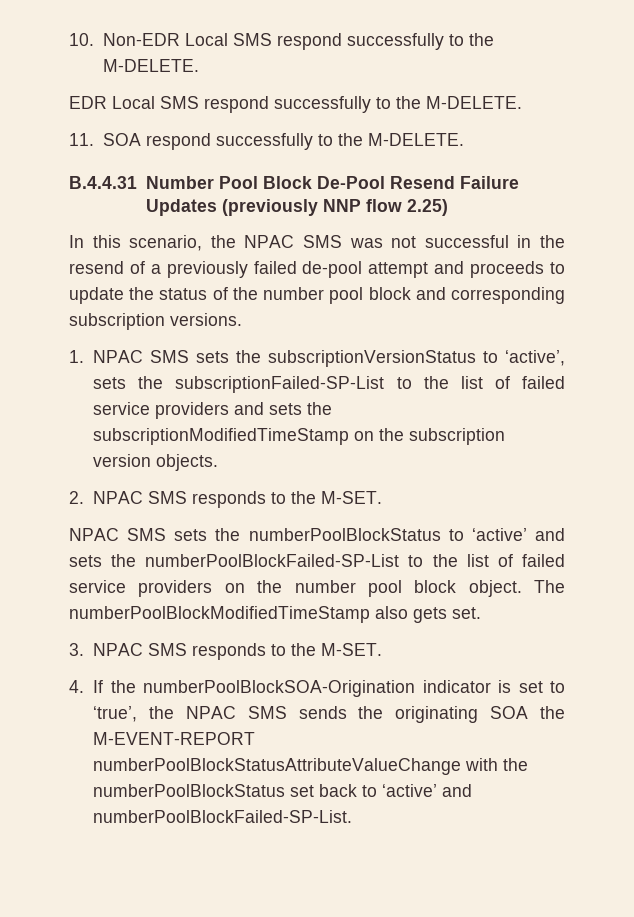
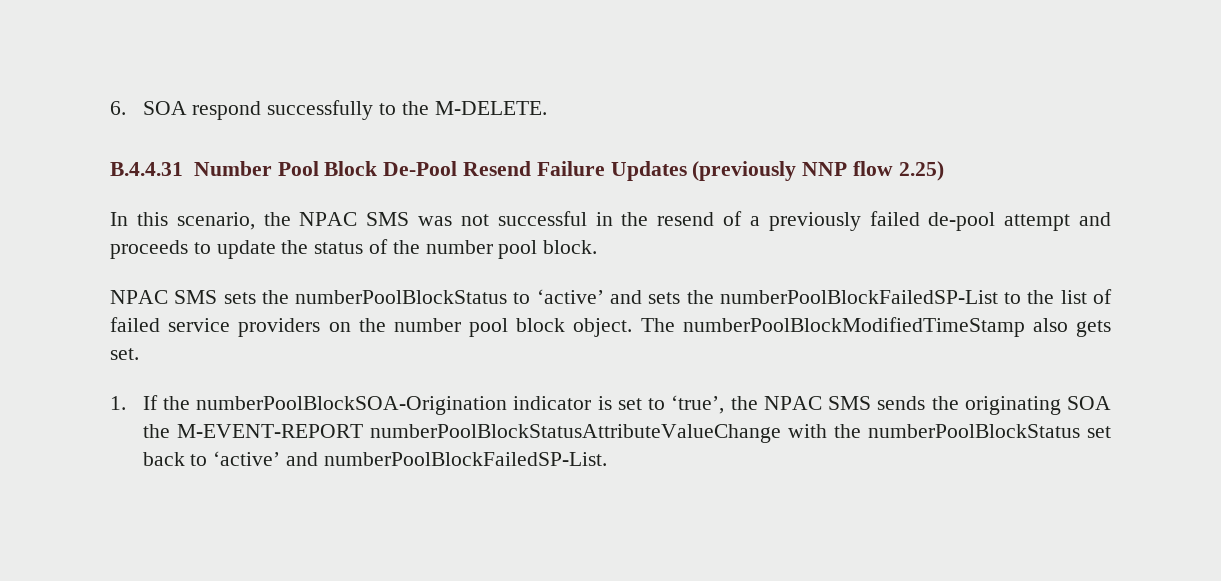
[69,33,494,50] [102,59,199,72] [69,96,522,113] [69,133,94,146] 10. Non-EDR Local SMS respond successfully to the M-DELETE. // EDR Local SMS respond successfully to the M-DELETE. // 11. -> [110,101,126,115] 6.
[368,287,565,304] [69,313,242,330] [69,350,565,367] [93,376,565,393] [93,402,333,419] [93,428,506,445] [93,454,219,471] [69,491,383,508] block and corresponding subscription versions. // 1. NPAC SMS sets the subscriptionVersionStatus to ‘active’, sets the subscriptionFailed-SP-List to the list of failed service providers and sets the subscriptionModifiedTimeStamp on the subscription version objects. // 2. NPAC SMS responds to the M-SET. -> [543,240,598,254] block.
[145,554,400,567] numberPoolBlockFailed-SP-List -> [719,290,998,304] numberPoolBlockFailedSP-List
[69,643,383,660] [69,680,84,693] 3. NPAC SMS responds to the M-SET. // 4. -> [110,396,126,410] 1.
[93,810,353,823] numberPoolBlockFailed-SP-List. -> [323,452,607,466] numberPoolBlockFailedSP-List.

